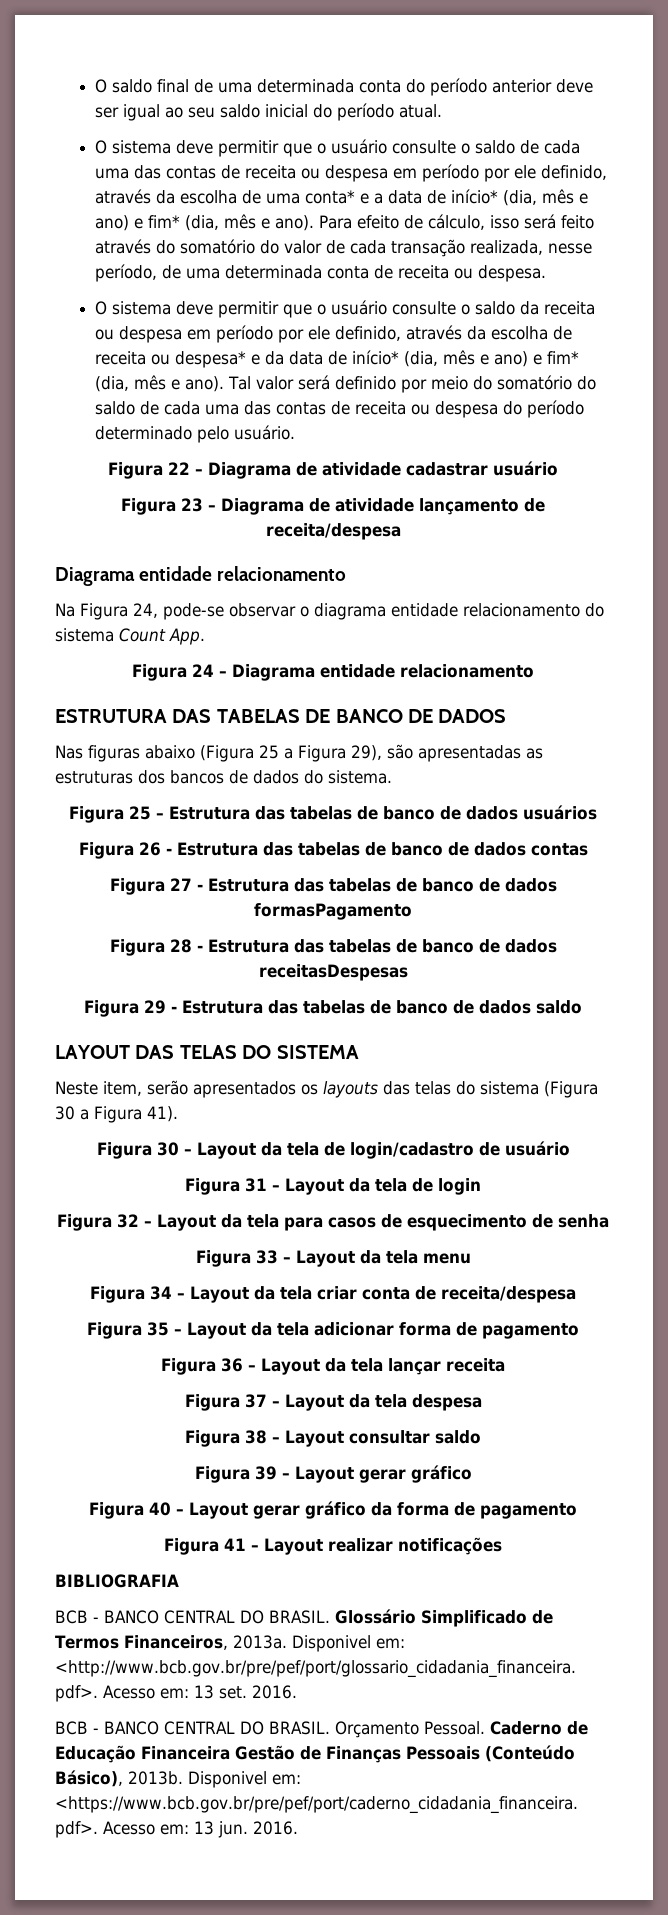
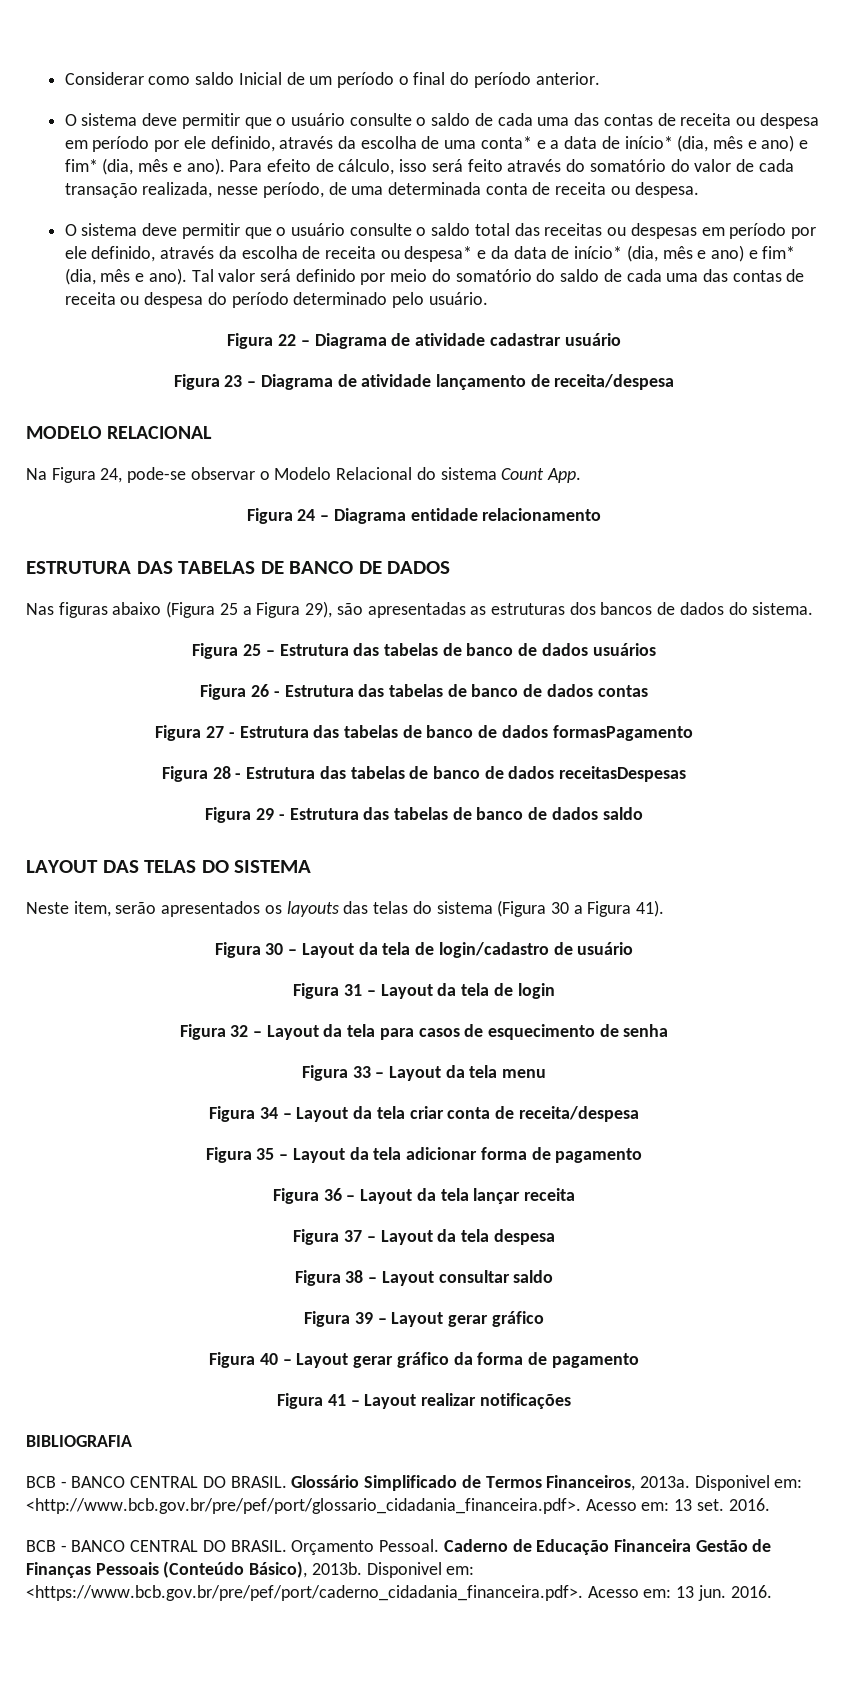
[94,78,593,96] [94,103,442,121] O saldo final de uma determinada conta do período anterior deve ser igual ao seu saldo inicial do período atual. -> [64,72,600,88] Considerar como saldo Inicial de um período o final do período anterior.
[519,301,595,315] [94,326,182,343] da receita ou despesa -> [474,223,697,239] total das receitas ou despesas
[55,566,347,586] Diagrama entidade relacionamento -> [26,426,213,439] MODELO RELACIONAL
[313,603,580,620] diagrama entidade relacionamento -> [274,467,413,480] Modelo Relacional

